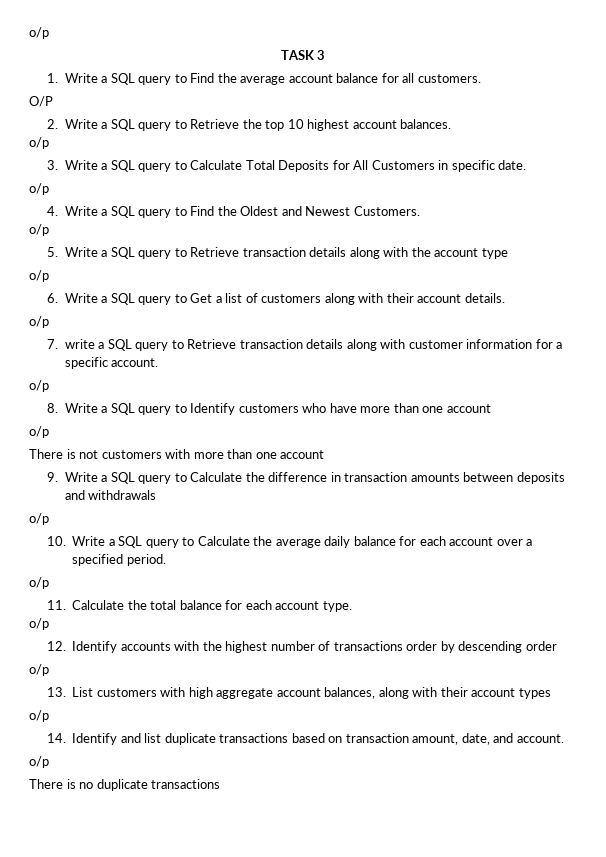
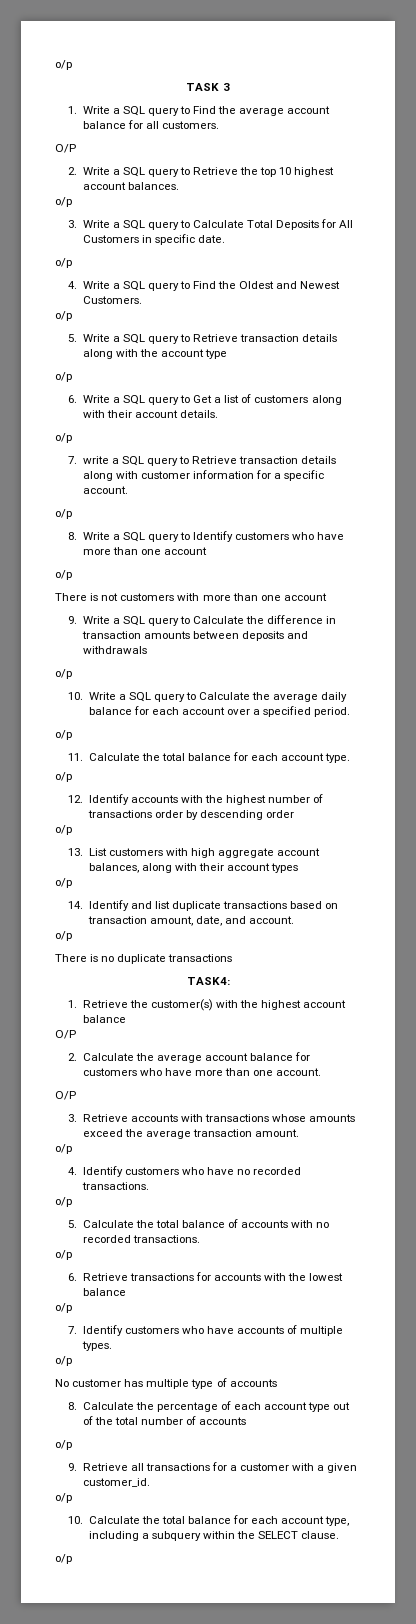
(221, 784) none -> [186,977,230,985] [67,999,347,1011] [82,1015,126,1023] [55,1030,76,1039] [67,1052,311,1063] [82,1068,322,1076] [55,1091,76,1100] [67,1114,356,1122] [82,1129,299,1139] [55,1144,72,1154] [67,1166,302,1177] [81,1182,149,1190] [55,1197,72,1207] [67,1219,330,1228] [82,1235,200,1243] [55,1250,72,1260] [67,1272,344,1281] [82,1288,126,1296] [55,1303,72,1313] [67,1325,344,1336] [81,1341,112,1351] [55,1356,72,1366] [55,1378,277,1389] [67,1401,351,1412] [82,1416,247,1425] [55,1440,72,1450] [67,1462,358,1473] [82,1478,150,1487] [55,1493,72,1503] [67,1515,350,1526] [88,1531,340,1541] [55,1554,72,1564] // TASK4: // 1. Retrieve the customer(s) with the highest account balance // O/P // 2. Calculate the average account balance for customers who have more than one account. // O/P // 3. Retrieve accounts with transactions whose amounts exceed the average transaction amount. // o/p // 4. Identify customers who have no recorded transactions. // o/p // 5. Calculate the total balance of accounts with no recorded transactions. // o/p // 6. Retrieve transactions for accounts with the lowest balance // o/p // 7. Identify customers who have accounts of multiple types. // o/p // No customer has multiple type of accounts // 8. Calculate the percentage of each account type out of the total number of accounts // o/p // 9. Retrieve all transactions for a customer with a given customer_id. // o/p // 10. Calculate the total balance for each account type, including a subquery within the SELECT clause. // o/p

